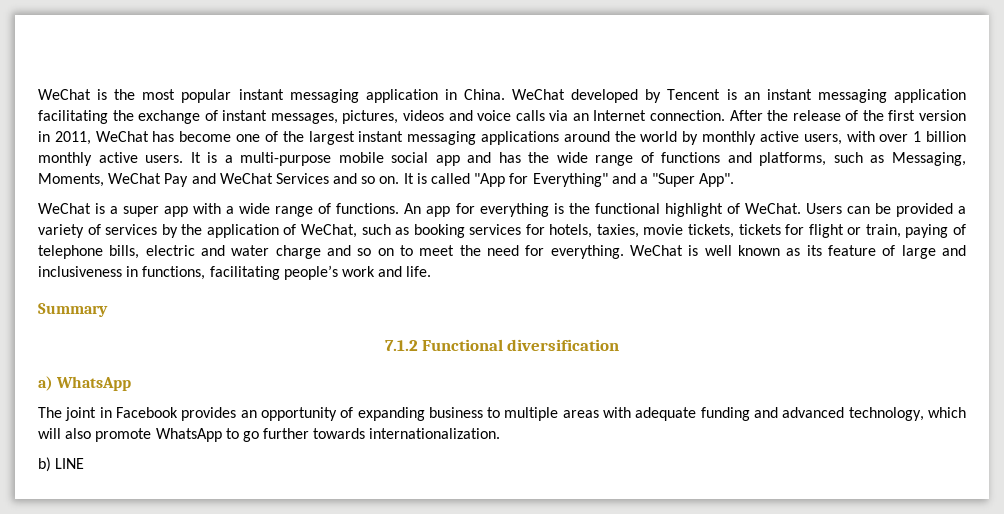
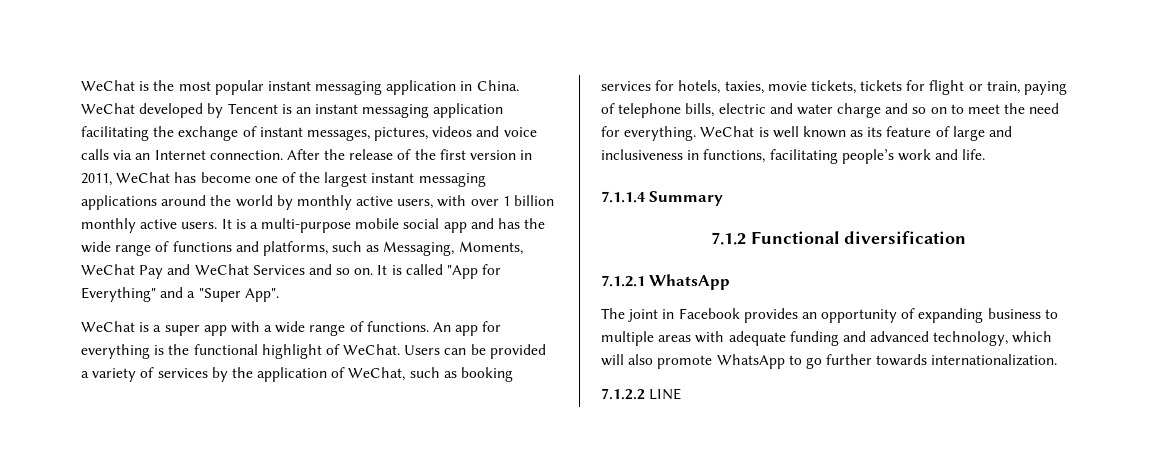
(432, 271) none -> [601,191,646,203] 7.1.1.4
[38,376,53,391] a) -> [601,275,645,287] 7.1.2.1
[38,457,51,472] b) -> [601,388,645,400] 7.1.2.2

